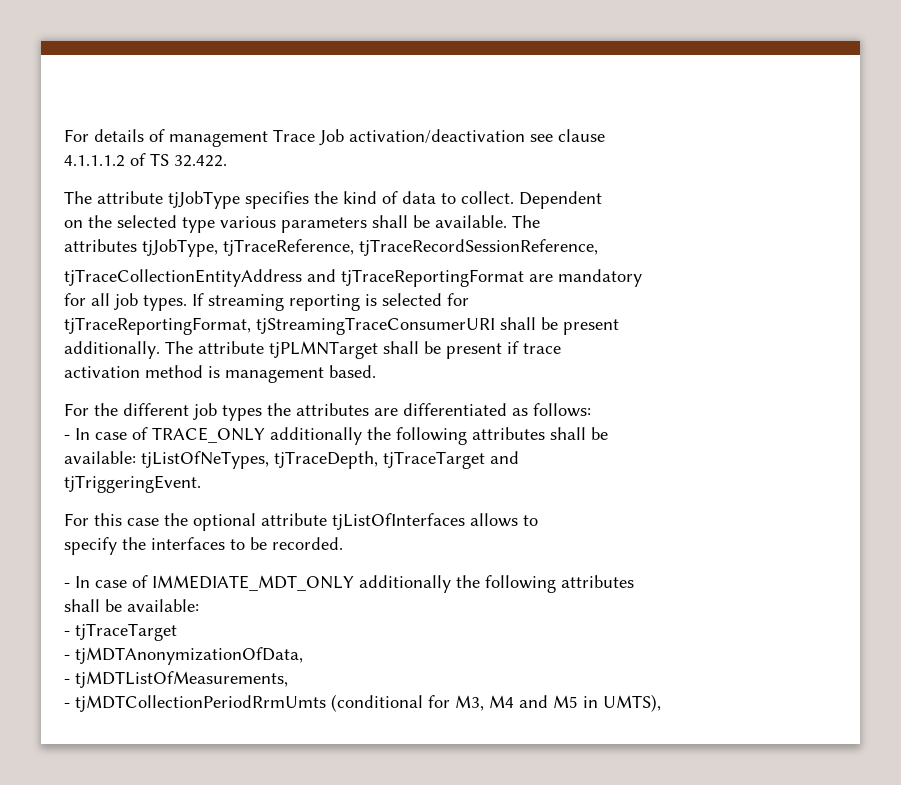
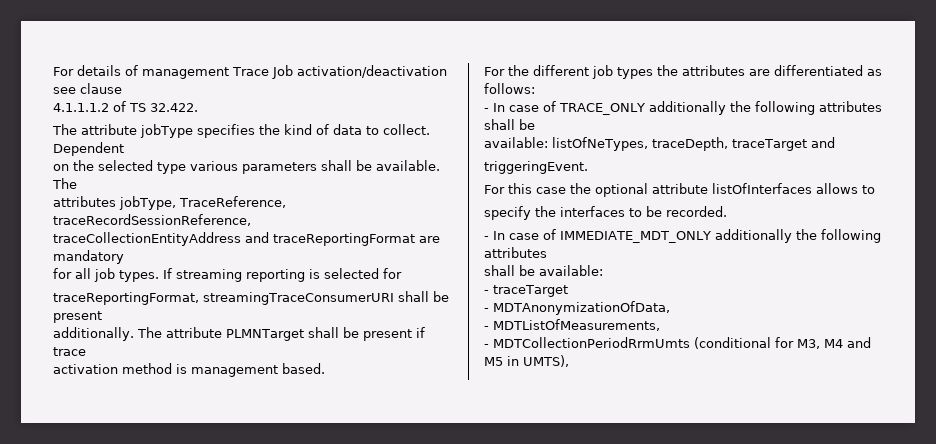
[168,191,240,209] tjJobType -> [140,124,193,138] jobType
[142,239,598,257] [64,269,524,287] tjJobType, tjTraceReference, tjTraceRecordSessionReference, // tjTraceCollectionEntityAddress and tjTraceReportingFormat -> [119,196,286,210] [53,214,251,226] [53,232,415,246] jobType, TraceReference, traceRecordSessionReference, // traceCollectionEntityAddress and traceReportingFormat
[64,317,495,335] tjTraceReportingFormat, tjStreamingTraceConsumerURI -> [53,292,394,305] traceReportingFormat, streamingTraceConsumerURI
[269,341,378,359] tjPLMNTarget -> [225,329,304,341] PLMNTarget
[141,451,485,469] tjListOfNeTypes, tjTraceDepth, tjTraceTarget -> [552,137,807,151] listOfNeTypes, traceDepth, traceTarget
[64,475,201,493] tjTriggeringEvent. -> [484,161,588,174] triggeringEvent.
[332,513,465,530] tjListOfInterfaces -> [712,183,812,194] listOfInterfaces
[75,623,177,641] [64,647,303,665] [64,671,288,688] [64,695,326,712] tjTraceTarget // - tjMDTAnonymizationOfData, // - tjMDTListOfMeasurements, // - tjMDTCollectionPeriodRrmUmts -> [493,285,568,297] [484,301,670,315] [484,319,660,331] [484,337,690,348] traceTarget // - MDTAnonymizationOfData, // - MDTListOfMeasurements, // - MDTCollectionPeriodRrmUmts

